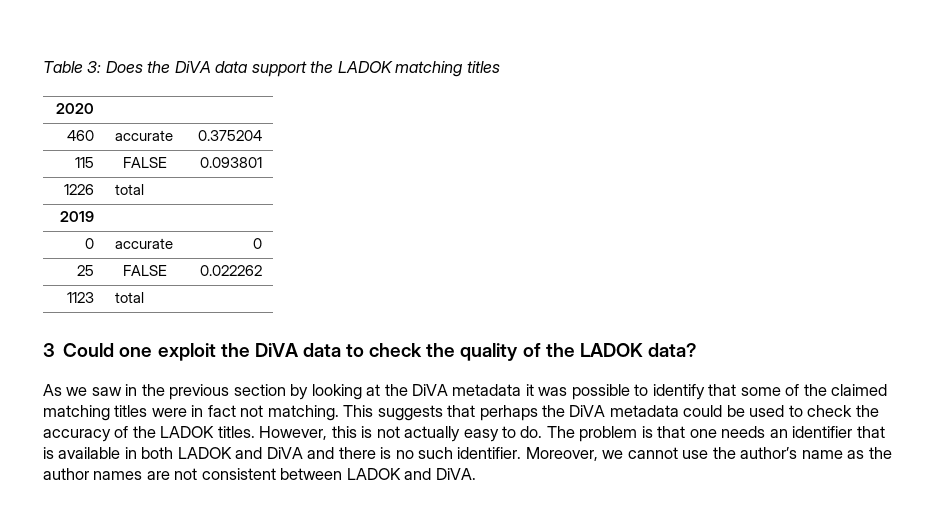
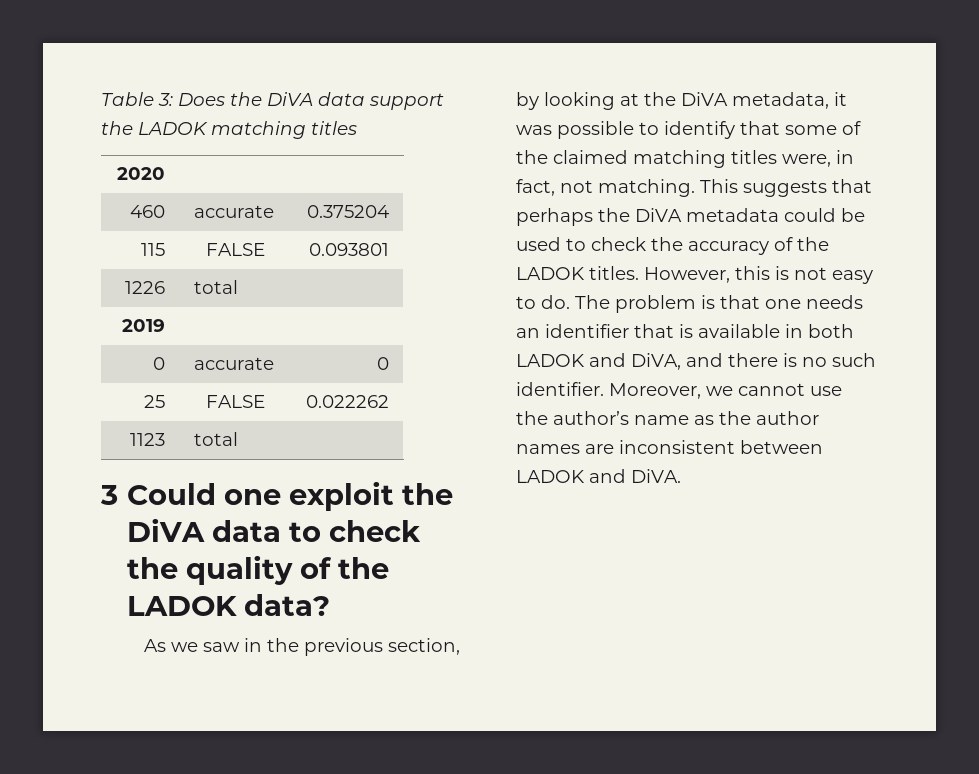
[233,384,286,396] section -> [387,638,460,655] section,
[452,384,522,396] metadata -> [732,92,829,109] metadata,
[151,405,236,417] were in fact -> [782,150,854,167] [516,179,555,196] were, in fact,
[404,426,461,442] actually -> (827, 273) none
[266,447,303,459] DiVA -> [631,353,681,370] DiVA,
[174,468,276,480] not consistent -> [619,440,735,454] inconsistent

